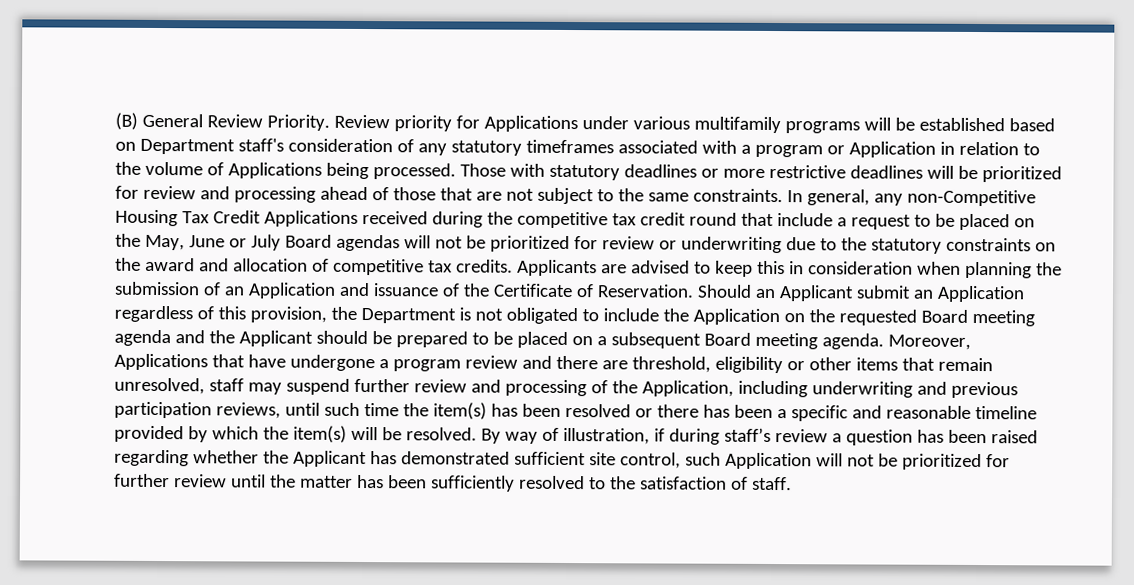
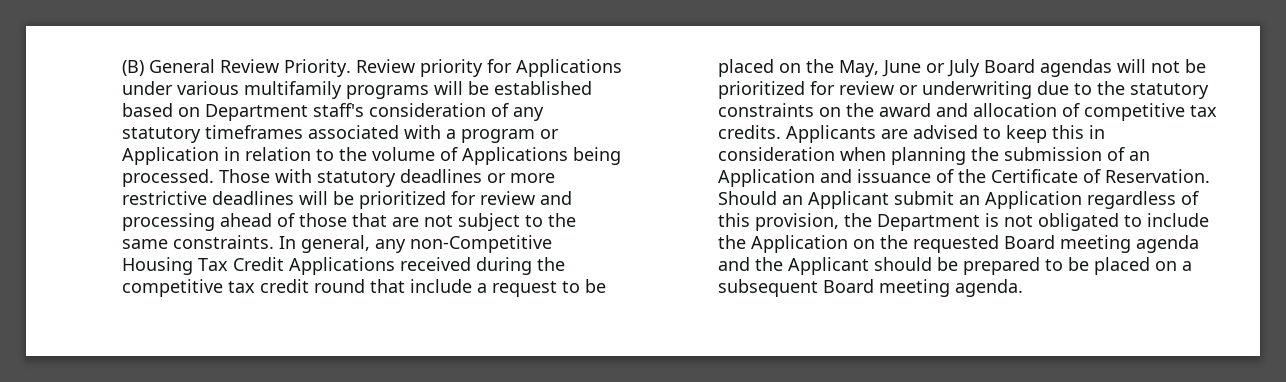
[888,334,972,350] [114,353,994,374] [114,377,1019,399] [114,401,1038,422] [114,425,1039,446] [114,449,1011,471] [114,473,793,492] Moreover, Applications that have undergone a program review and there are threshold, eligibility or other items that remain unresolved, staff may suspend further review and processing of the Application, including underwriting and previous participation reviews, until such time the item(s) has been resolved or there has been a specific and reasonable timeline provided by which the item(s) will be resolved. By way of illustration, if during staff’s review a question has been raised regarding whether the Applicant has demonstrated sufficient site control, such Application will not be prioritized for further review until the matter has been sufficiently resolved to the satisfaction of staff. -> (1024, 288) none

